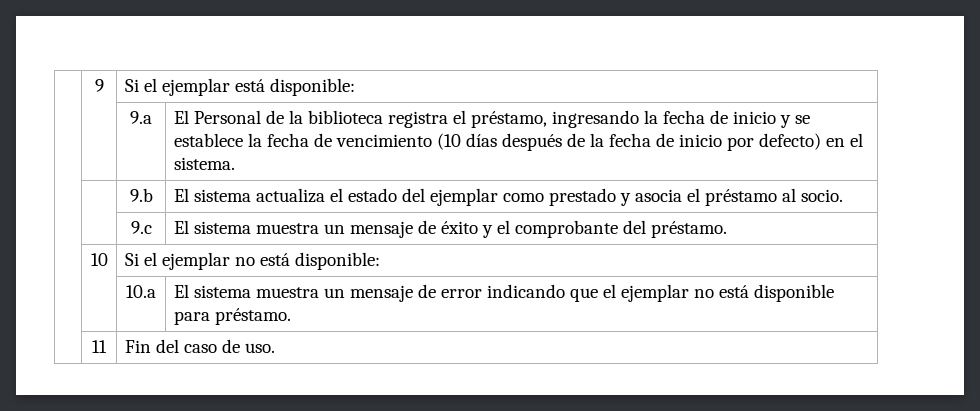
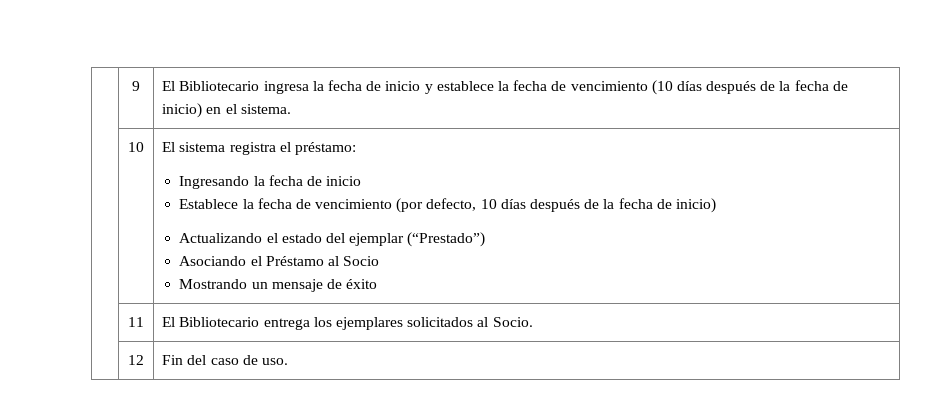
[124,78,355,96] [130,111,152,124] [173,110,639,128] Si el ejemplar está disponible: // | | 9.a | El Personal de la biblioteca registra el préstamo, ingresando -> [162,81,309,94] El Bibliotecario ingresa
[794,115,810,124] se -> (433, 89) none
[678,133,821,151] inicio por defecto) -> [162,103,203,118] inicio)
[129,188,153,202] [173,188,843,206] [130,221,152,234] [173,220,727,238] [90,253,108,266] [124,252,380,270] [126,285,156,298] [173,284,834,302] [173,308,291,325] [92,340,107,353] | 9.b | El sistema actualiza el estado del ejemplar como prestado y asocia el préstamo al socio. // | | 9.c | El sistema muestra un mensaje de éxito y el comprobante del préstamo. // | 10 | Si el ejemplar no está disponible: // | | 10.a | El sistema muestra un mensaje de error indicando que el ejemplar no está disponible para préstamo. // | 11 -> [128,142,144,152] [162,142,357,155] [179,175,362,189] [179,198,716,213] [179,232,486,247] [179,256,380,266] [179,279,378,292] [128,317,144,327] [162,317,533,330] [128,355,144,365] 10 | El sistema registra el préstamo: // Ingresando la fecha de inicio // Establece la fecha de vencimiento (por defecto, 10 días después de la fecha de inicio) // Actualizando el estado del ejemplar (“Prestado”) // Asociando el Préstamo al Socio // Mostrando un mensaje de éxito // | 11 | El Bibliotecario entrega los ejemplares solicitados al Socio. // | 12

